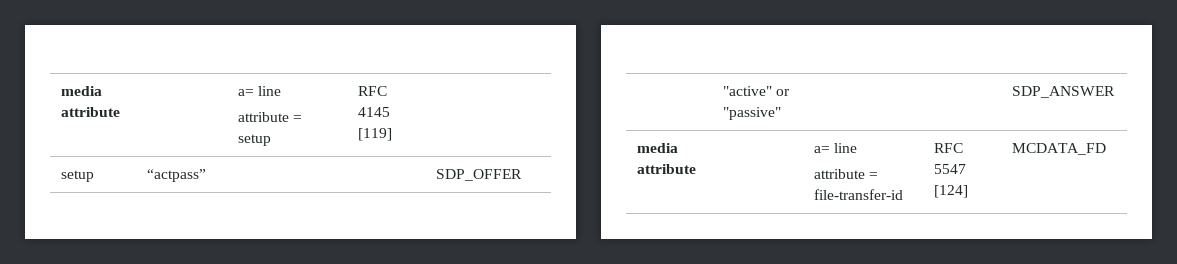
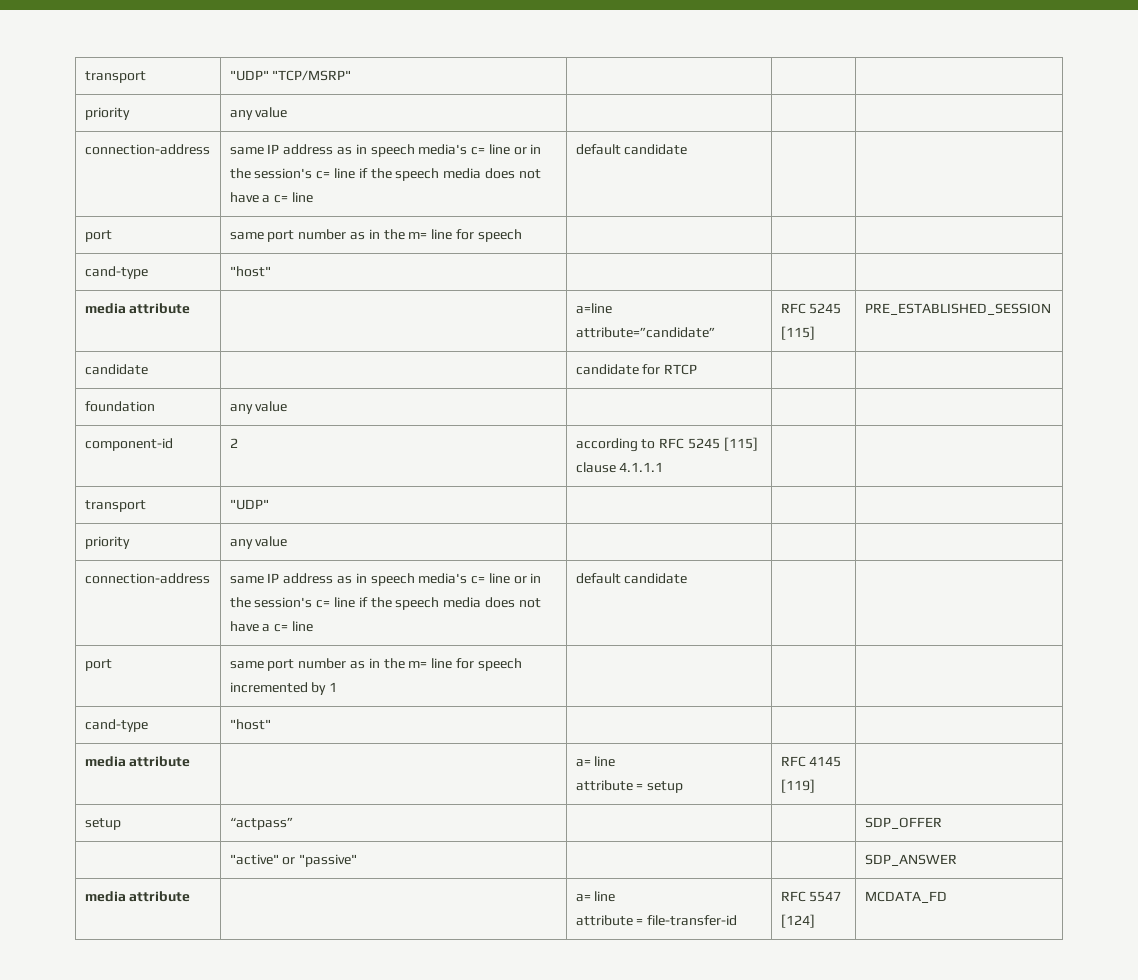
(60, 91) none -> [84,71,146,83] [229,70,352,81] [84,107,130,120] [229,107,288,120] [84,144,210,155] [229,144,542,157] [229,168,541,181] [229,192,313,203] [575,144,688,155] [84,230,112,242] [229,229,522,242] [84,266,148,279] [229,266,271,277] [84,303,191,314] [575,303,612,314] [575,327,715,338] [780,303,842,314] [780,326,815,340] [864,303,1051,315] [84,364,148,375] [575,364,698,375] [84,401,155,412] [229,401,288,414] [84,438,173,451] [229,438,238,448] [575,437,758,452] [575,462,664,473] [84,500,146,512] [229,499,269,510] [84,536,130,549] [229,536,288,549] [84,573,210,584] [229,573,542,586] [229,597,541,610] [229,621,313,632] [575,573,688,584] [84,659,112,671] [229,658,522,671] [229,682,338,695] [84,719,148,732] [229,719,271,730] transport | "UDP" "TCP/MSRP" | | | // priority | any value | | | // connection-address | same IP address as in speech media's c= line or in the session's c= line if the speech media does not have a c= line | default candidate | | // port | same port number as in the m= line for speech | | | // cand-type | "host" | | | // media attribute | | a=line // attribute=”candidate” | RFC 5245 [115] | PRE_ESTABLISHED_SESSION // candidate | | candidate for RTCP | | // foundation | any value | | | // component-id | 2 | according to RFC 5245 [115] clause 4.1.1.1 | | // transport | "UDP" | | | // priority | any value | | | // connection-address | same IP address as in speech media's c= line or in the session's c= line if the speech media does not have a c= line | default candidate | | // port | same port number as in the m= line for speech incremented by 1 | | | // cand-type | "host" | | | //

